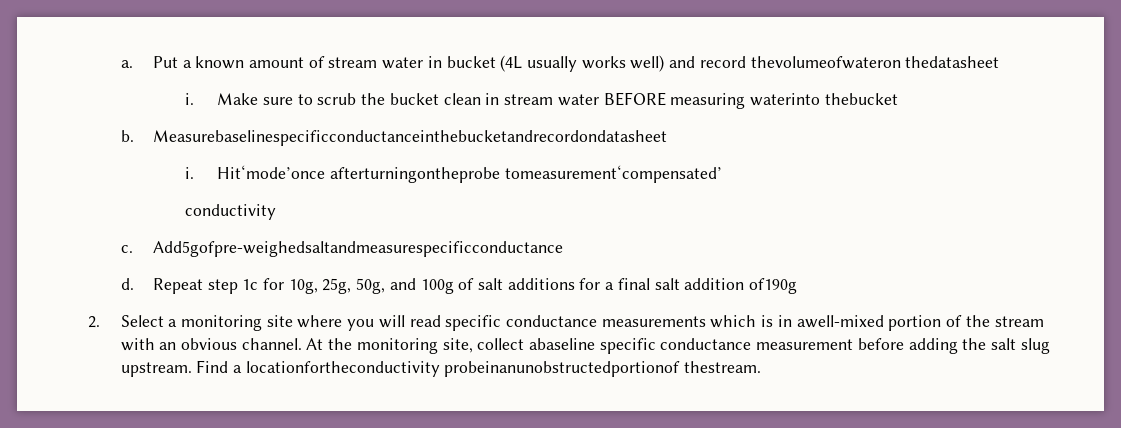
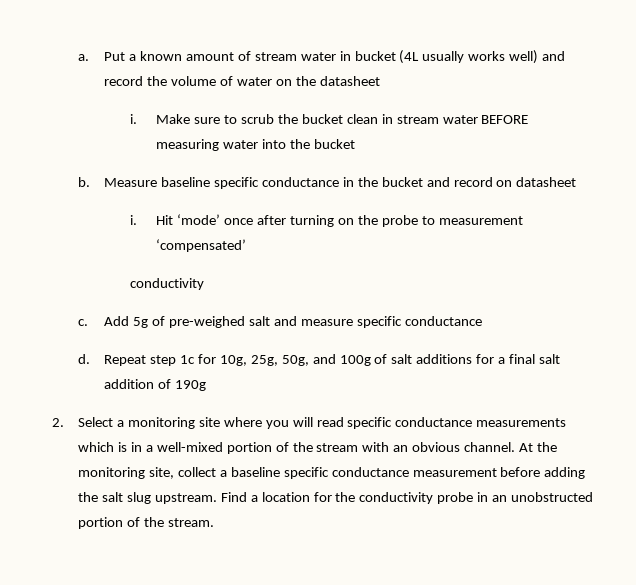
[750,56,1000,69] thevolumeofwateron thedatasheet -> [147,76,380,86] the volume of water on the datasheet
[749,93,898,106] [120,130,667,146] [185,165,722,183] [185,204,277,220] [120,241,563,257] waterinto thebucket // b. Measurebaselinespecificconductanceinthebucketandrecordondatasheet // i. Hit‘mode’once afterturningontheprobe tomeasurement‘compensated’ // conductivity // c. Add5gofpre-weighedsaltandmeasurespecificconductance -> [223,139,355,149] [78,177,577,189] [130,214,523,227] [156,239,247,252] [130,278,205,290] [78,316,482,328] water into the bucket // b. Measure baseline specific conductance in the bucket and record on datasheet // i. Hit ‘mode’ once after turning on the probe to measurement ‘compensated’ // conductivity // c. Add 5g of pre-weighed salt and measure specific conductance
[749,278,798,294] of190g -> [158,379,207,391] of 190g
[796,315,884,328] awell-mixed -> [145,442,223,452] a well-mixed
[529,338,596,350] abaseline -> [219,467,280,477] a baseline
[245,361,762,377] locationfortheconductivity probeinanunobstructedportionof thestream. -> [261,492,594,504] [78,517,214,529] location for the conductivity probe in an unobstructed portion of the stream.

